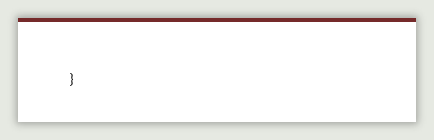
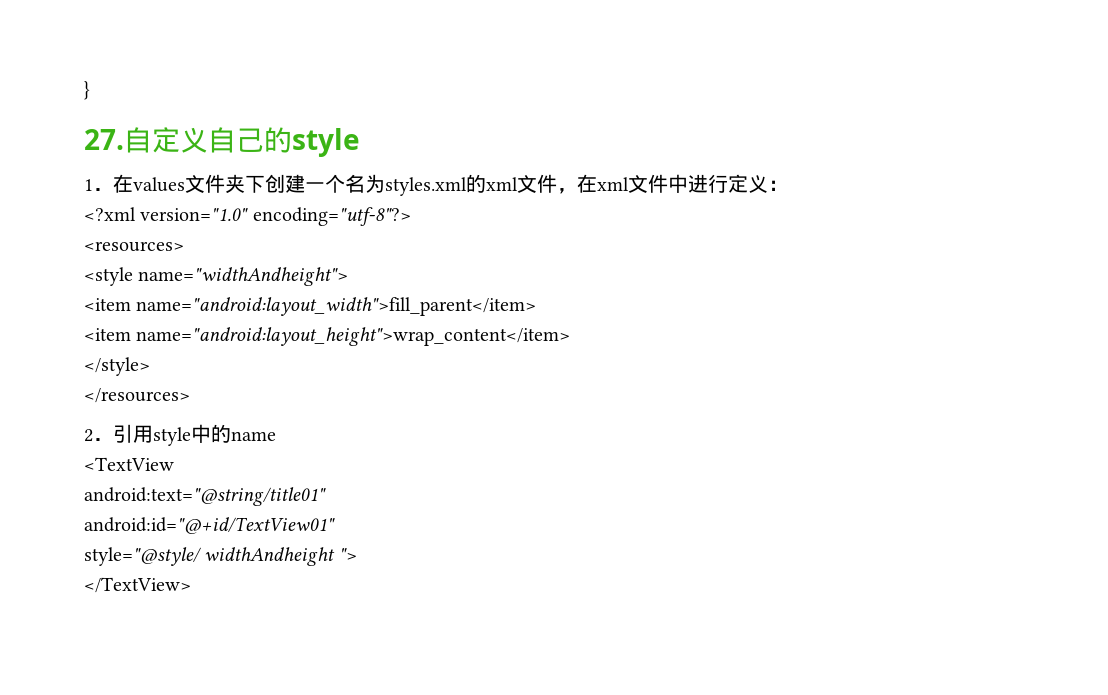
(75, 79) none -> [84,127,360,157] [84,174,788,196] [84,207,411,226] [84,241,184,252] [84,267,349,286] [84,297,537,316] [84,327,571,346] [84,357,150,376] [84,388,190,403] [84,424,276,446] [84,457,174,471] [84,487,326,506] [84,517,335,534] [84,547,357,566] [84,577,191,593] // 27.自定义自己的style // 1．在values文件夹下创建一个名为styles.xml的xml文件，在xml文件中进行定义： // <?xml version="1.0" encoding="utf-8"?> // <resources> // <style name="widthAndheight"> // <item name="android:layout_width">fill_parent</item> // <item name="android:layout_height">wrap_content</item> // </style> // </resources> // 2．引用style中的name // <TextView // android:text="@string/title01" // android:id="@+id/TextView01" // style="@style/ widthAndheight "> // </TextView>

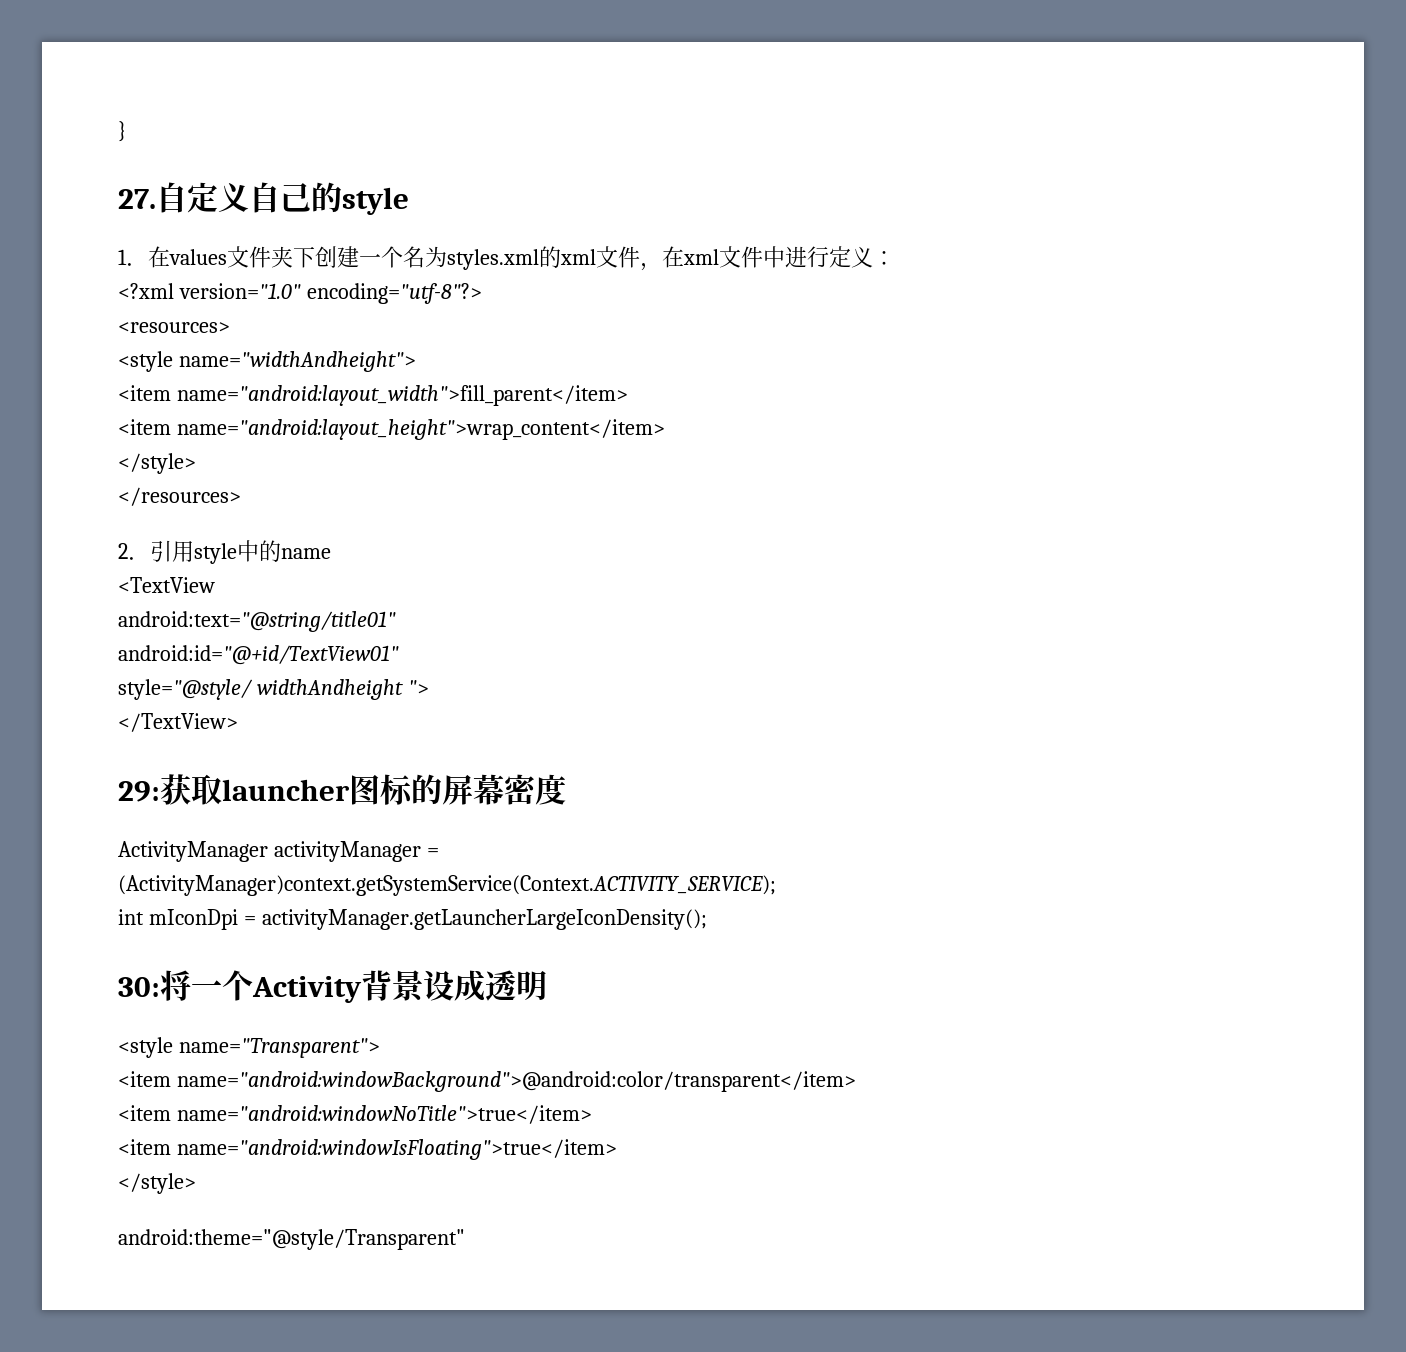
(191, 585) none -> [118,774,566,805] [118,841,439,862] [118,875,776,896] [118,909,707,930] [118,970,547,1003] [118,1037,380,1058] [118,1071,856,1092] [118,1105,592,1124] [118,1139,617,1160] [118,1173,196,1194] [118,1229,465,1250] // 29:获取launcher图标的屏幕密度 // ActivityManager activityManager = // (ActivityManager)context.getSystemService(Context.ACTIVITY_SERVICE); // int mIconDpi = activityManager.getLauncherLargeIconDensity(); // 30:将一个Activity背景设成透明 // <style name="Transparent"> // <item name="android:windowBackground">@android:color/transparent</item> // <item name="android:windowNoTitle">true</item> // <item name="android:windowIsFloating">true</item> // </style> // android:theme="@style/Transparent"

